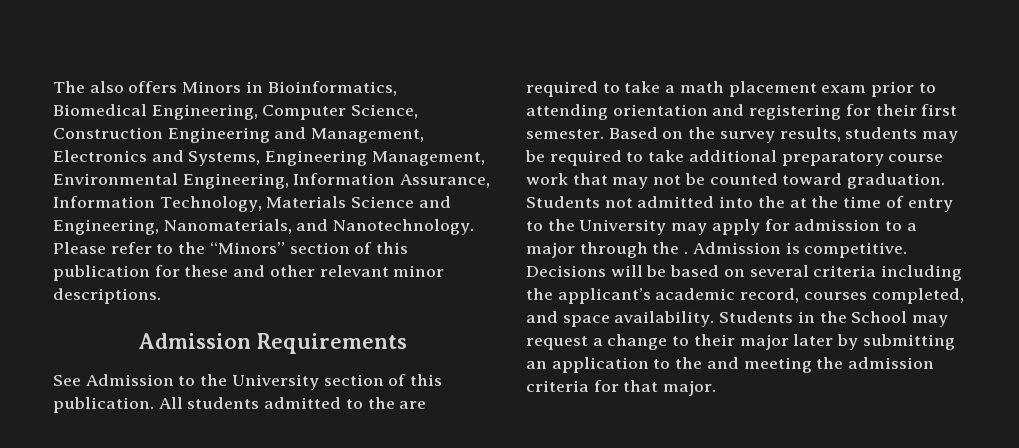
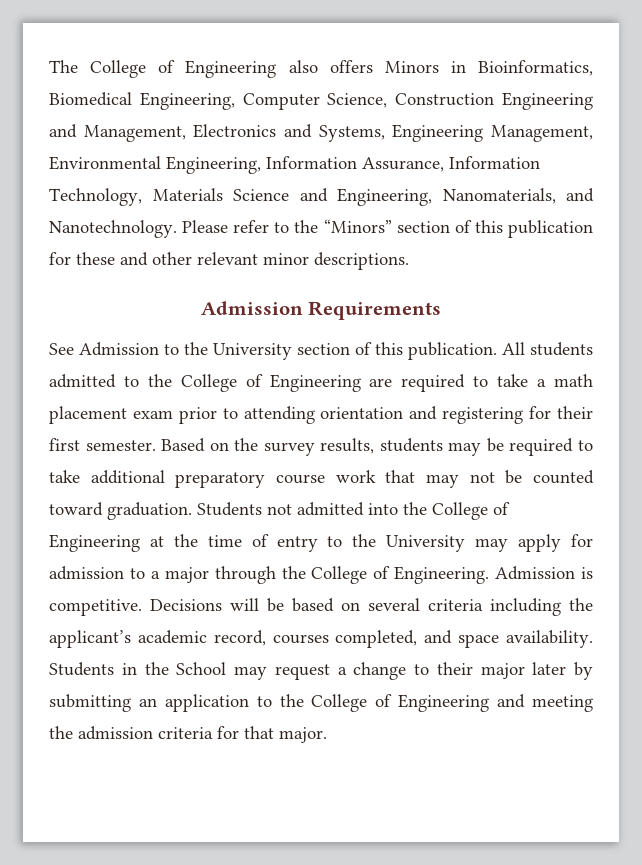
(85, 87) none -> [90,60,277,78] College of Engineering
(395, 403) none -> [180,374,361,392] College of Engineering
(785, 202) none -> [432,502,510,520] [49,534,140,552] College of Engineering
[684,251,689,254] . -> [311,566,490,584] College of Engineering.
(703, 363) none -> [311,694,490,712] College of Engineering

